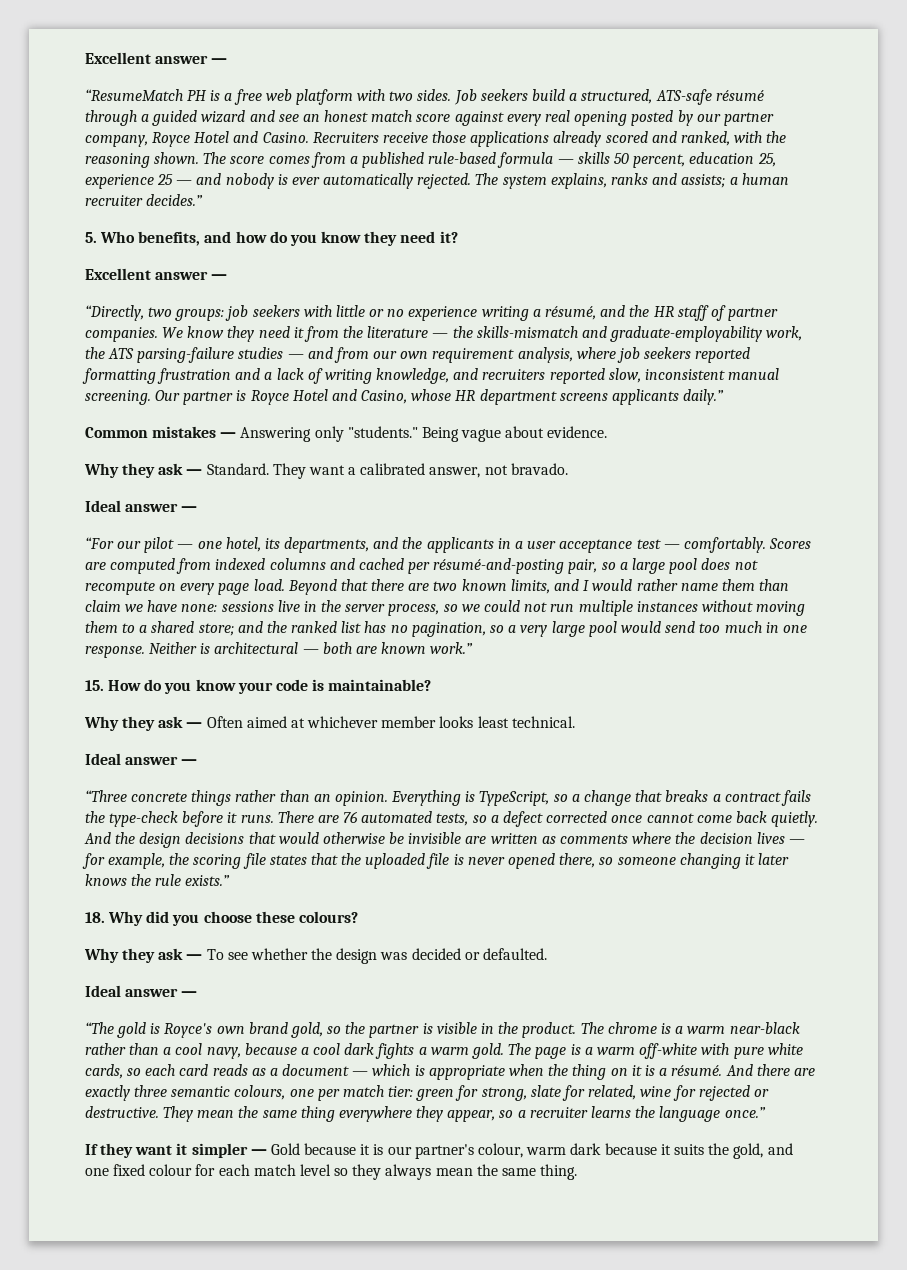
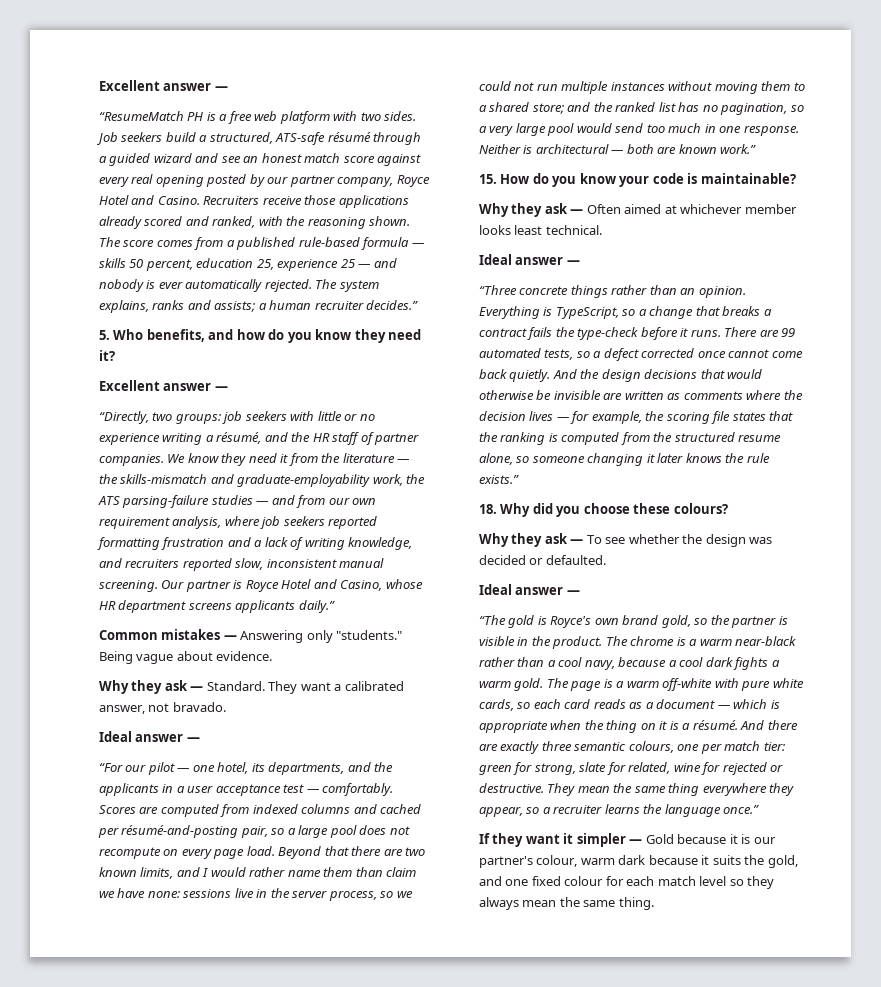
[343,811,359,823] 76 -> [781,328,796,337] 99
[365,853,596,869] uploaded file is never opened there, -> [500,432,782,445] [478,453,513,465] ranking is computed from the structured resume alone,

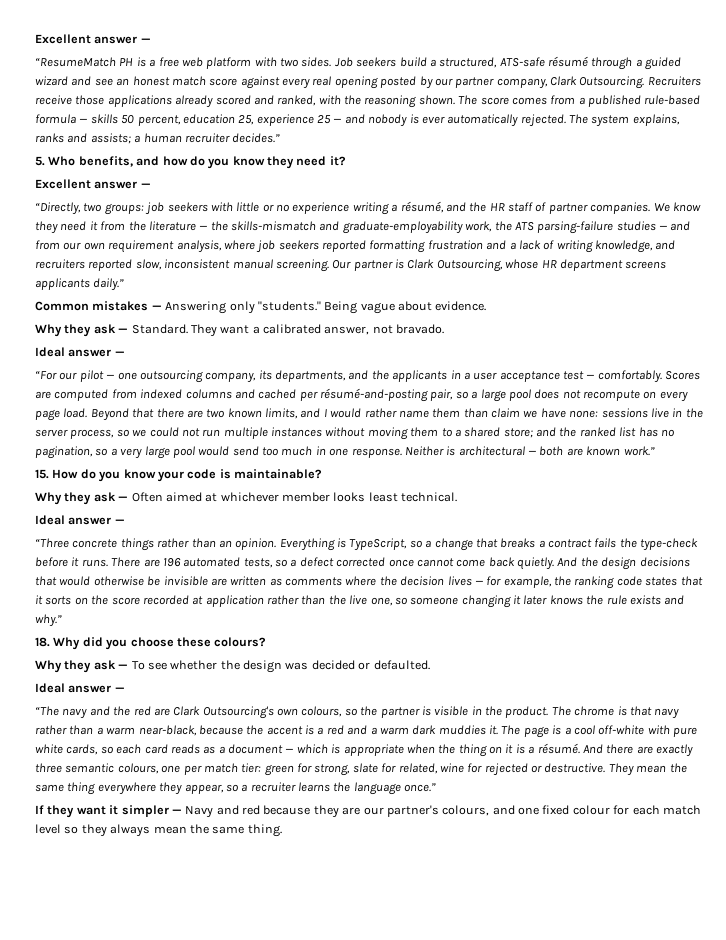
[396,175,430,187] [98,195,200,205] Royce Hotel and Casino. -> [550,76,645,89] Clark Outsourcing.
[245,579,383,592] Royce Hotel and Casino, -> [407,259,503,272] Clark Outsourcing,
[217,762,249,774] hotel, -> [139,370,257,383] outsourcing company,
[781,328,796,337] 99 -> [162,558,181,567] 196
[666,411,794,424] [478,432,782,445] [478,453,513,465] scoring file states that the ranking is computed from the structured resume alone, -> [574,576,703,589] [35,595,393,607] ranking code states that it sorts on the score recorded at application rather than the live one,
[478,475,519,484] exists.” -> [629,595,685,605] [35,614,63,627] exists and why.”
[508,615,691,628] gold is Royce's own brand gold, -> [62,706,343,719] navy and the red are Clark Outsourcing's own colours,
[689,636,797,646] [478,657,780,670] [478,678,544,691] a warm near-black rather than a cool navy, because a cool dark fights a warm gold. -> [629,706,680,719] [35,725,499,736] that navy rather than a warm near-black, because the accent is a red and a warm dark muddies it.
[626,680,659,688] warm -> [573,725,595,735] cool
[645,834,776,844] [478,855,798,868] Gold because it is our partner's colour, warm dark because it suits the gold, -> [185,805,490,818] Navy and red because they are our partner's colours,

